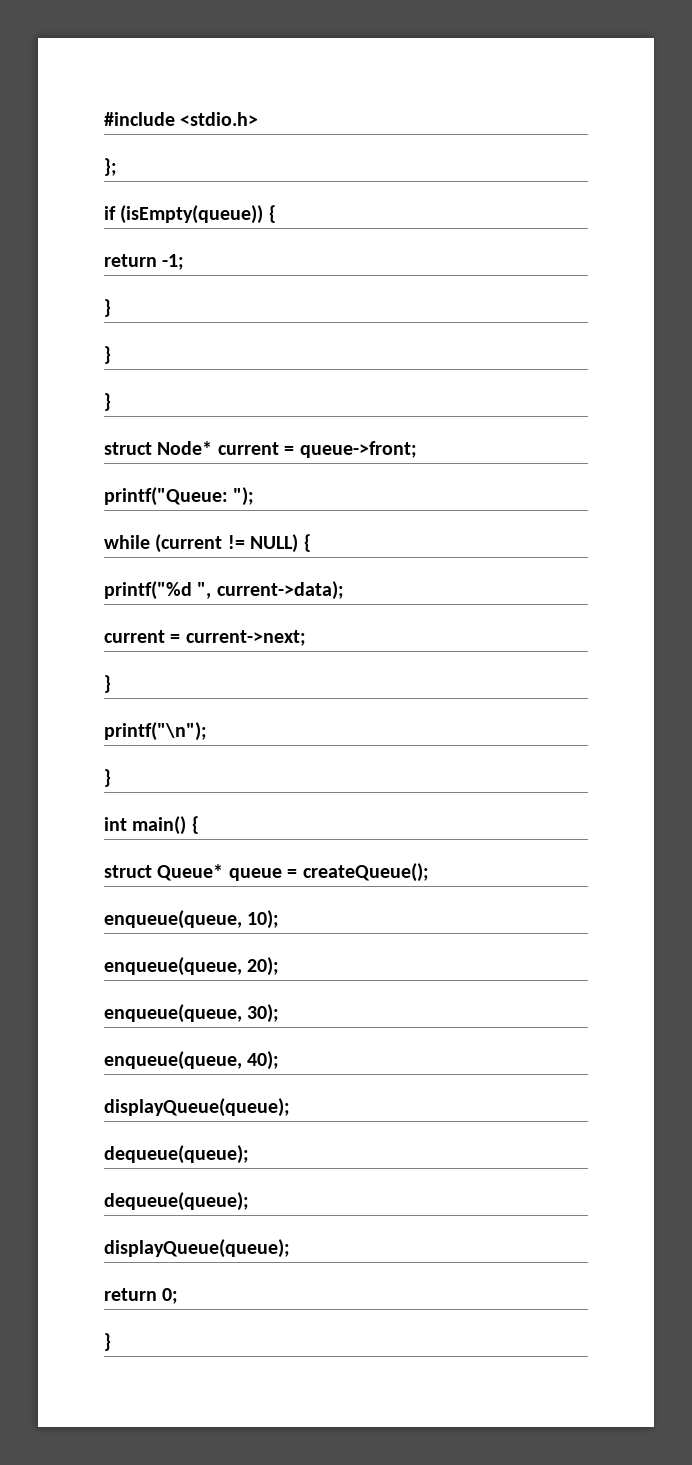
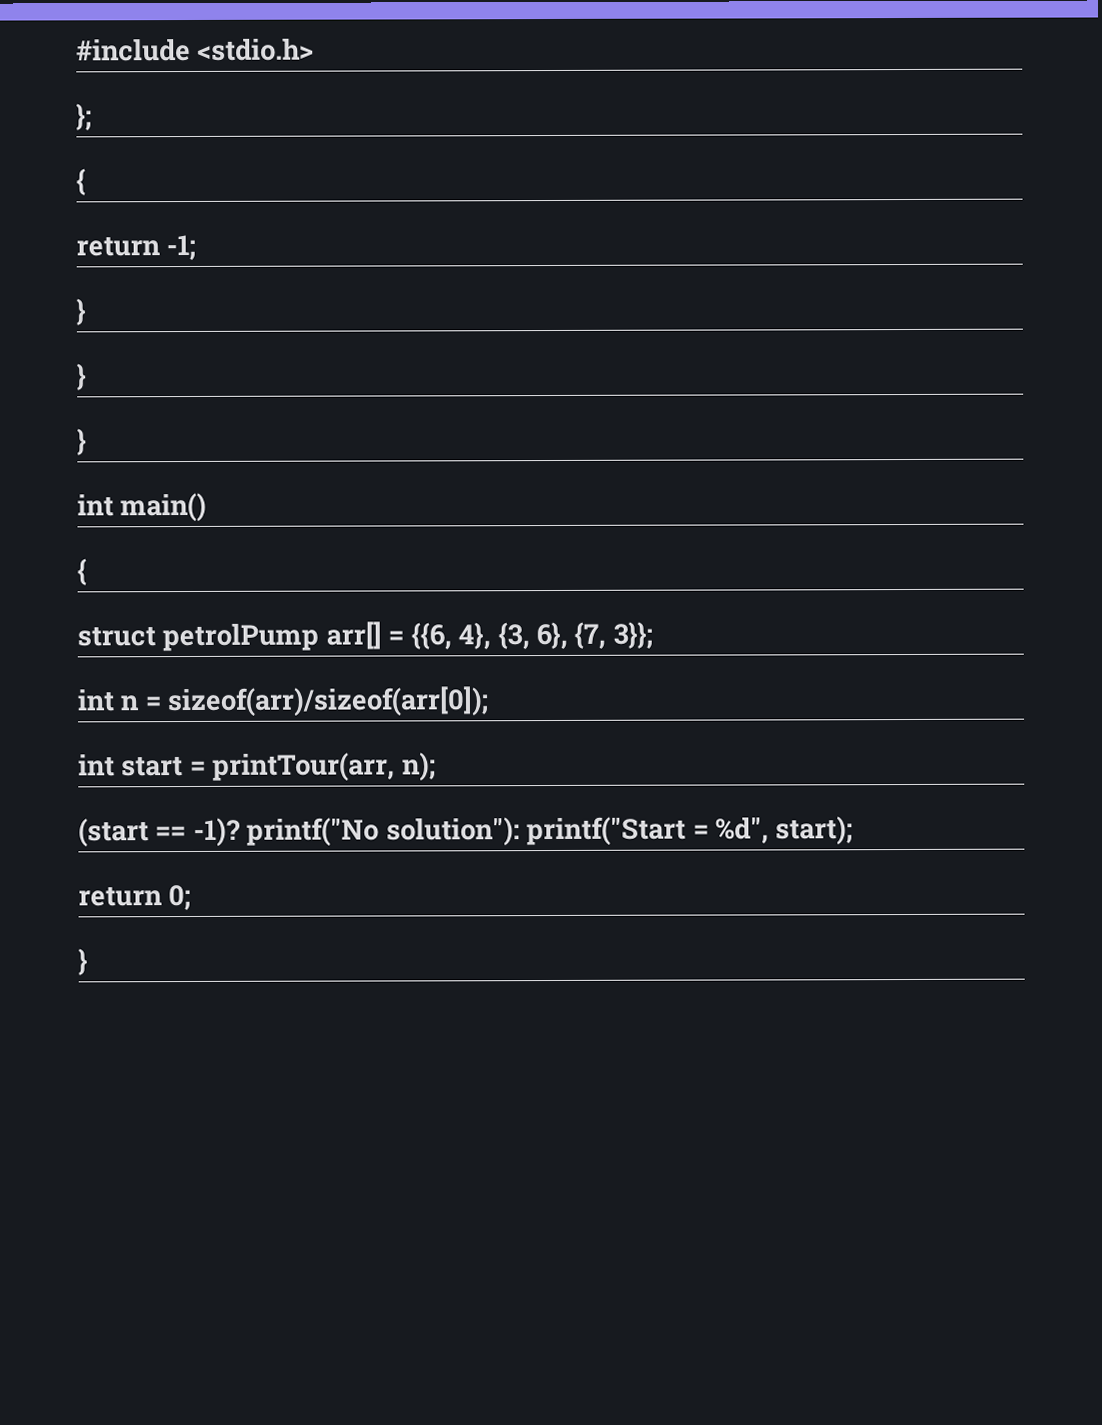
[104,205,264,224] if (isEmpty(queue)) -> (92, 117) none
[104,441,417,458] [104,487,255,506] [104,534,311,553] [104,581,344,600] [104,630,306,646] [104,675,111,693] [104,722,207,741] [104,769,111,787] // struct Node* current = queue->front; // printf("Queue: "); // while (current != NULL) { // printf("%d ", current->data); // current = current->next; // } // printf("\n"); // } -> (87, 442) none
(187, 825) none -> (208, 507) //
[157,863,429,882] [104,910,280,929] [104,957,280,976] [104,1004,280,1023] [104,1051,280,1070] [104,1098,290,1117] [104,1145,249,1164] [104,1192,249,1211] [104,1239,290,1258] Queue* queue = createQueue(); // enqueue(queue, 10); // enqueue(queue, 20); // enqueue(queue, 30); // enqueue(queue, 40); // displayQueue(queue); // dequeue(queue); // dequeue(queue); // displayQueue(queue); -> [162,621,653,652] [77,686,490,718] [78,752,436,782] [78,816,854,848] petrolPump arr[] = {{6, 4}, {3, 6}, {7, 3}}; // int n = sizeof(arr)/sizeof(arr[0]); // int start = printTour(arr, n); // (start == -1)? printf("No solution"): printf("Start = %d", start);

